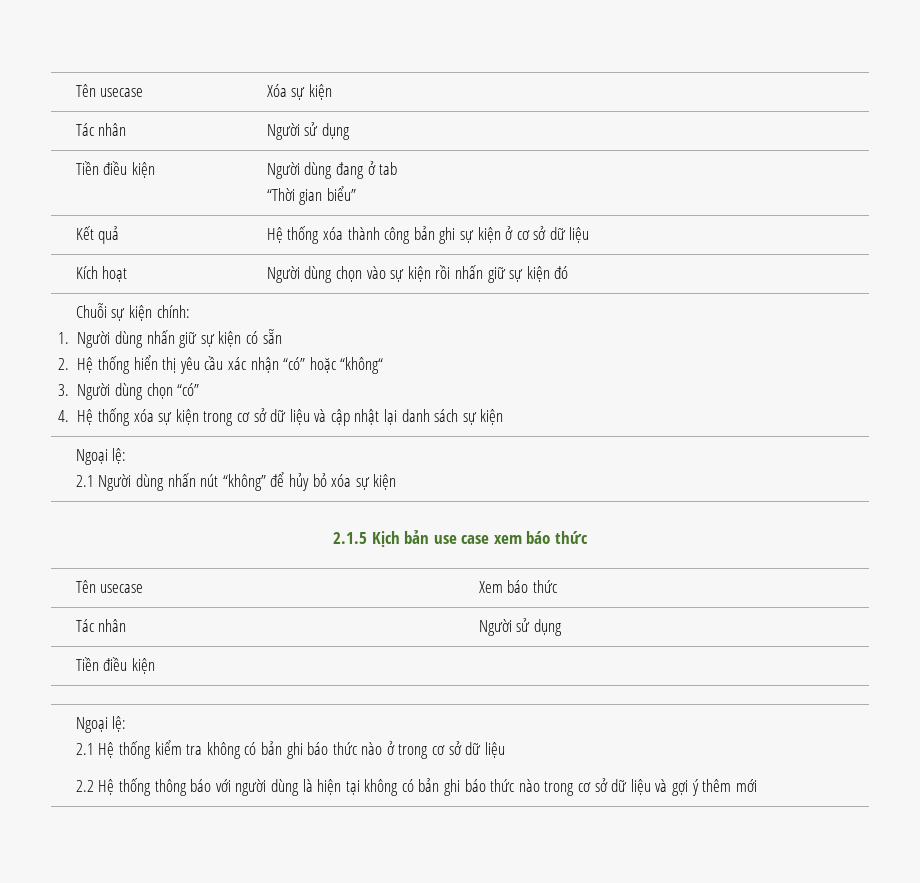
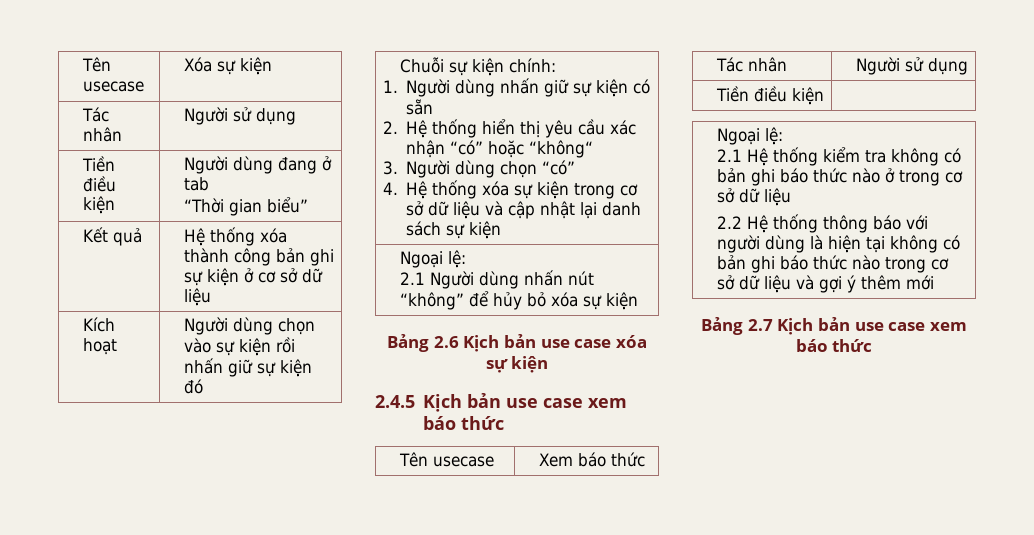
[332,532,367,544] 2.1.5 -> [387,334,647,352] [485,356,549,373] [375,395,415,408] Bảng 2.6 Kịch bản use case xóa sự kiện // 2.4.5
(757, 785) none -> [701,317,967,335] [795,339,873,352] // Bảng 2.7 Kịch bản use case xem báo thức

